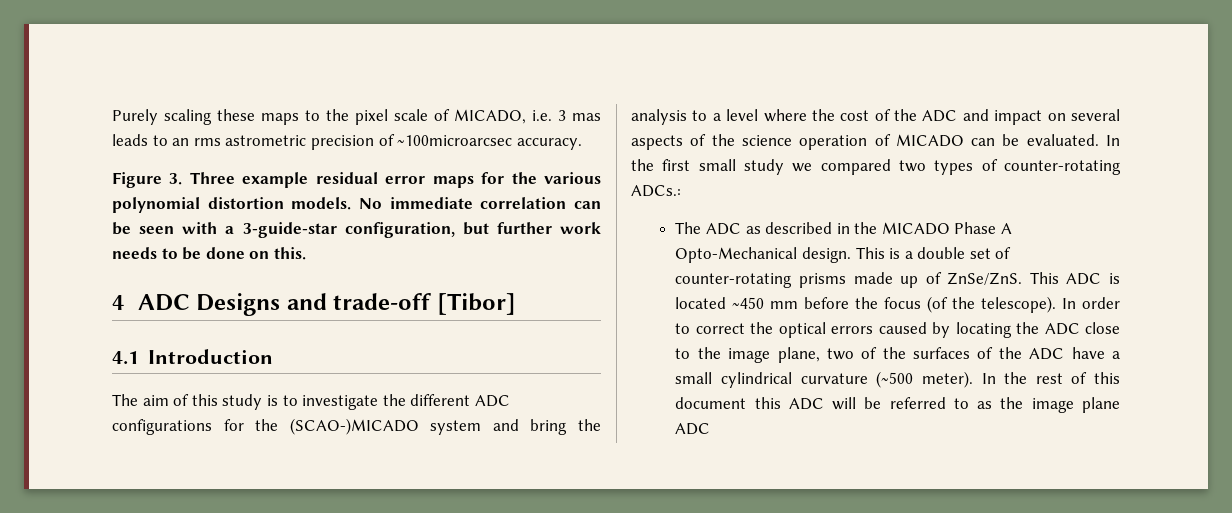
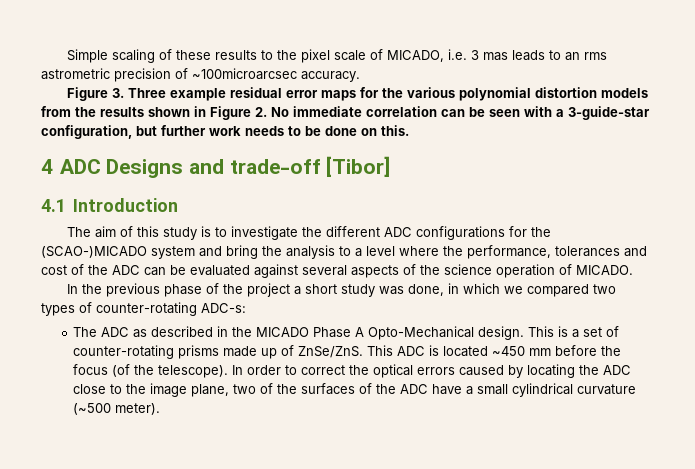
[112,109,299,125] Purely scaling these maps -> [67,49,258,63] Simple scaling of these results
[291,197,352,210] models. -> [601,88,649,98] [41,106,267,120] models from the results shown in Figure 2.
(835, 115) none -> [467,245,647,259] performance, tolerances and
[962,109,1066,125] and impact on -> [144,264,298,278] can be evaluated against
[895,134,1120,147] [631,159,784,175] MICADO can be evaluated. In the first small study -> [576,265,633,275] [67,283,501,297] MICADO. // In the previous phase of the project a short study was done, in which
[631,185,681,197] ADCs.: -> [201,303,246,313] ADC-s:
[917,247,966,259] double -> (580, 333) none
[981,372,1120,384] [675,397,1120,413] [675,423,711,435] In the rest of this document this ADC will be referred to as the image plane ADC -> (161, 409) none

